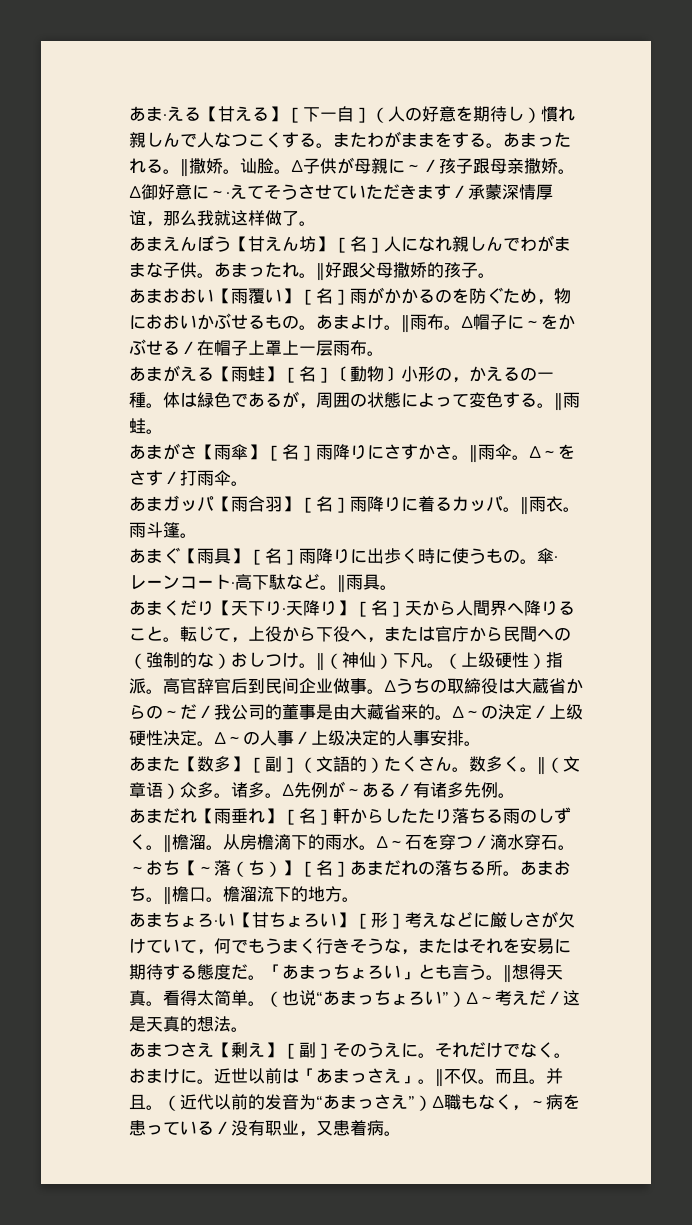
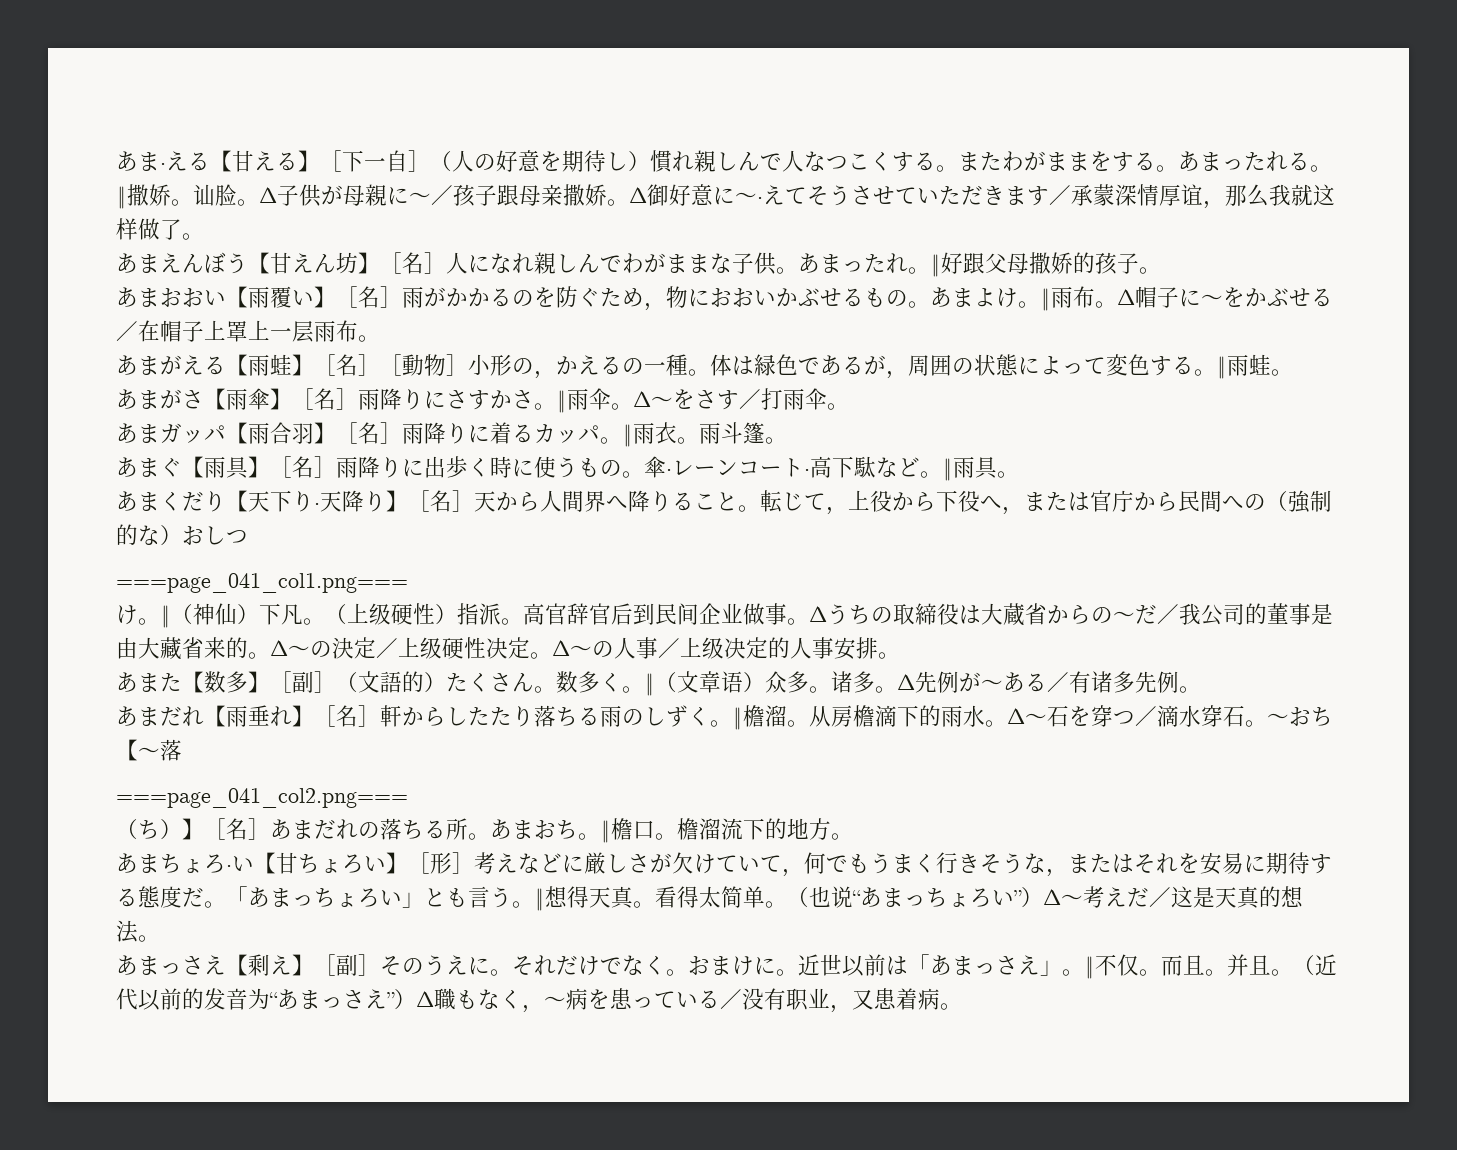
[333,366,401,382] 〔動物〕 -> [380,354,468,376] ［動物］
(282, 660) none -> [116,573,408,593] // ===page_041_col1.png=== //
(231, 868) none -> [116,788,408,808] // ===page_041_col2.png=== //
[163,1042,248,1058] つさえ【剰 -> [160,954,270,976] っさえ【剩

